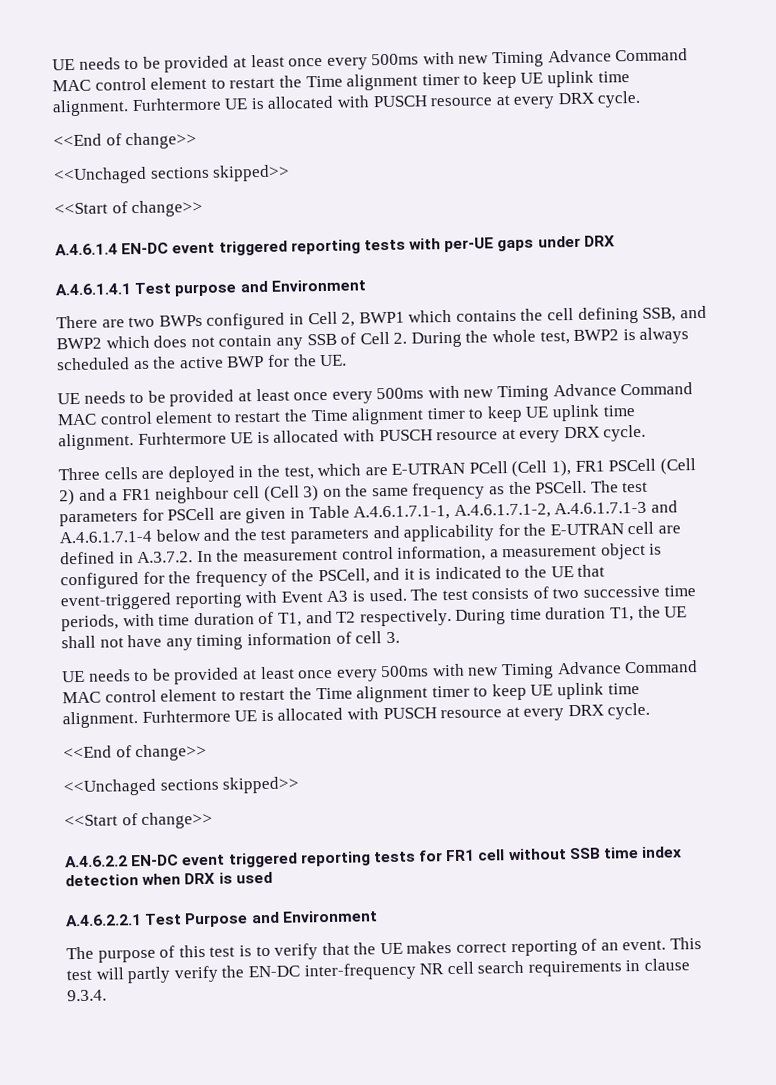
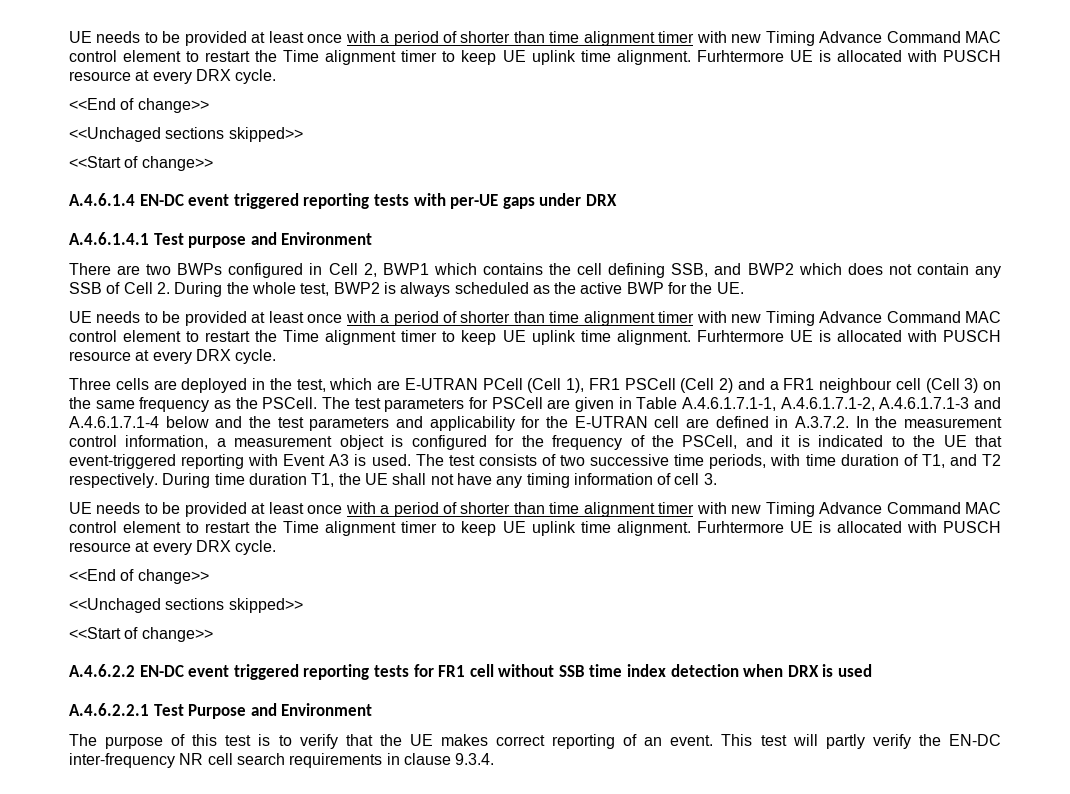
[52,53,420,73] UE needs to be provided at least once every 500ms -> [69,31,695,46] UE needs to be provided at least once with a period of shorter than time alignment timer
[331,387,425,404] every 500ms -> [345,311,695,326] with a period of shorter than time alignment timer
[336,665,430,682] every 500ms -> [345,502,695,517] with a period of shorter than time alignment timer

